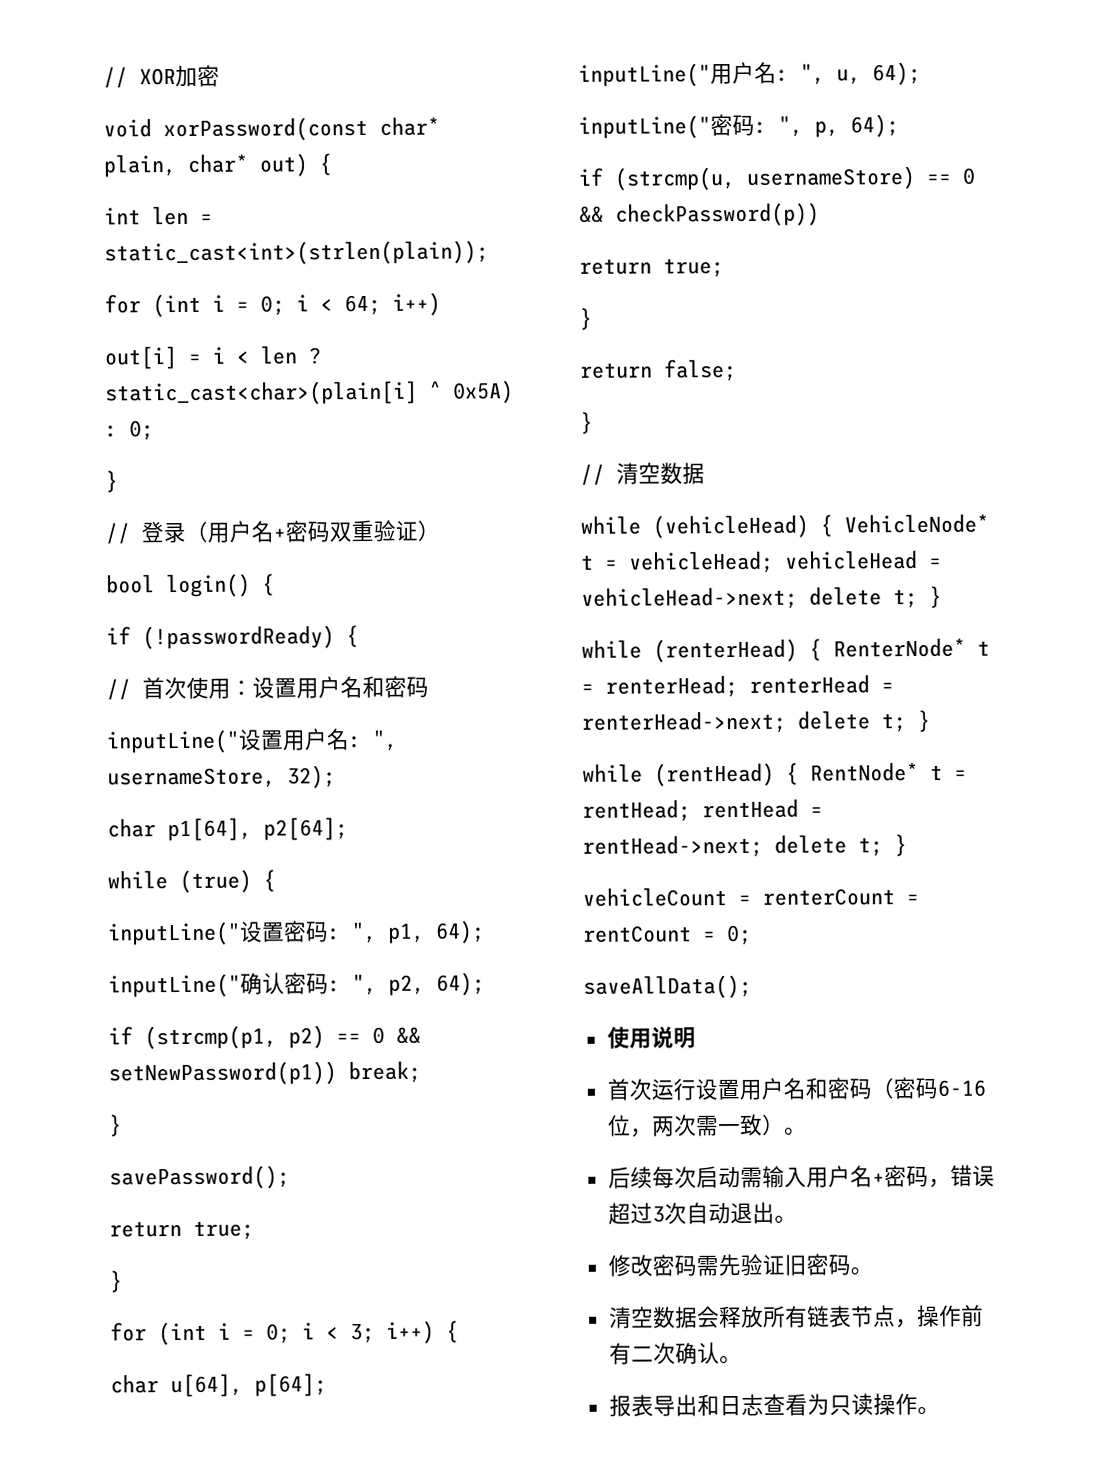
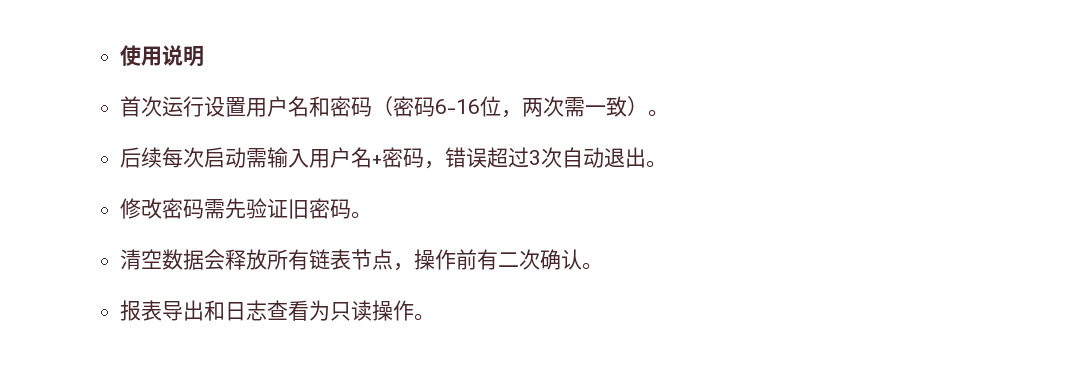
[103,64,220,89] [103,116,440,142] [103,153,332,178] [104,205,213,226] [104,240,489,266] [104,292,441,318] [104,345,321,370] [105,380,514,406] [105,420,154,441] [105,470,118,493] [105,519,440,545] [106,573,275,598] [106,625,359,650] [106,675,429,701] [106,728,398,754] [107,765,336,789] [107,817,348,842] [107,869,276,894] [107,920,485,946] [108,972,485,998] [108,1025,421,1050] [108,1060,421,1086] [109,1114,122,1137] [109,1165,290,1190] [109,1220,254,1240] [109,1270,122,1293] [110,1320,459,1346] [110,1373,327,1398] [578,61,921,87] [578,114,899,139] [578,166,975,191] [579,202,820,227] [579,258,724,278] [579,307,592,330] [579,358,737,382] [580,411,593,434] [580,462,705,486] [580,513,989,539] [580,550,942,574] [581,585,942,610] [581,637,990,663] [581,674,894,698] [581,709,930,734] [582,762,967,787] [582,798,823,822] [582,834,907,858] [582,887,919,907] [583,924,752,946] [583,974,752,999] // XOR加密 // void xorPassword(const char* plain, char* out) { // int len = static_cast<int>(strlen(plain)); // for (int i = 0; i < 64; i++) // out[i] = i < len ? static_cast<char>(plain[i] ^ 0x5A) : 0; // } // // 登录（用户名+密码双重验证） // bool login() { // if (!passwordReady) { // // 首次使用：设置用户名和密码 // inputLine("设置用户名: ", usernameStore, 32); // char p1[64], p2[64]; // while (true) { // inputLine("设置密码: ", p1, 64); // inputLine("确认密码: ", p2, 64); // if (strcmp(p1, p2) == 0 && setNewPassword(p1)) break; // } // savePassword(); // return true; // } // for (int i = 0; i < 3; i++) { // char u[64], p[64]; // inputLine("用户名: ", u, 64); // inputLine("密码: ", p, 64); // if (strcmp(u, usernameStore) == 0 && checkPassword(p)) // return true; // } // return false; // } // // 清空数据 // while (vehicleHead) { VehicleNode* t = vehicleHead; vehicleHead = vehicleHead->next; delete t; } // while (renterHead) { RenterNode* t = renterHead; renterHead = renterHead->next; delete t; } // while (rentHead) { RentNode* t = rentHead; rentHead = rentHead->next; delete t; } // vehicleCount = renterCount = rentCount = 0; // saveAllData(); // -> (120, 55) none

